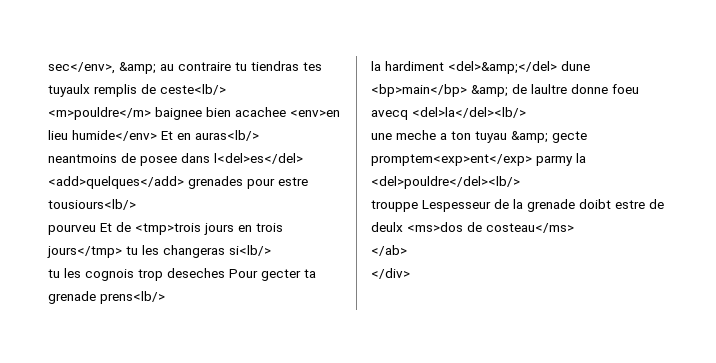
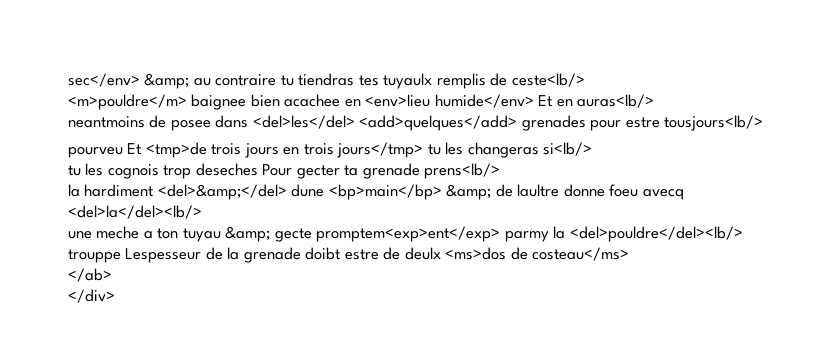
[48,62,115,74] sec</env>, -> [68,73,140,87] sec</env>
[290,110,340,117] [48,130,68,140] <env>en lieu -> [344,94,431,107] en <env>lieu
[214,153,303,164] l<del>es</del> -> [252,115,355,129] <del>les</del>
[48,199,136,210] tousiours<lb/> -> [664,115,764,131] tousjours<lb/>
[116,222,201,235] de <tmp>trois -> [145,142,242,158] <tmp>de trois

